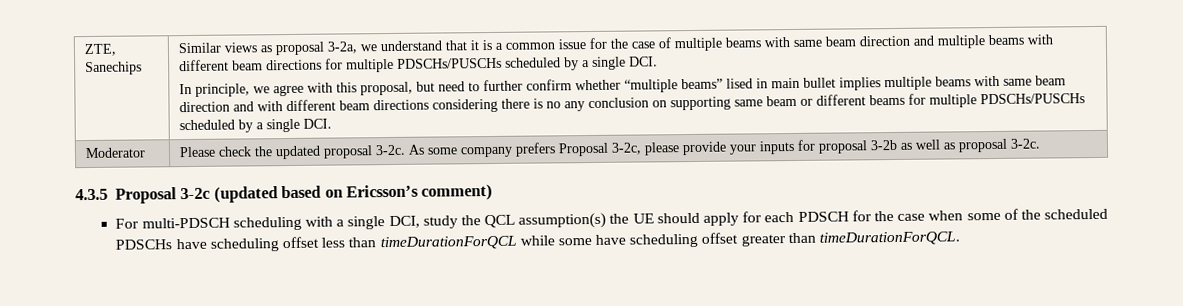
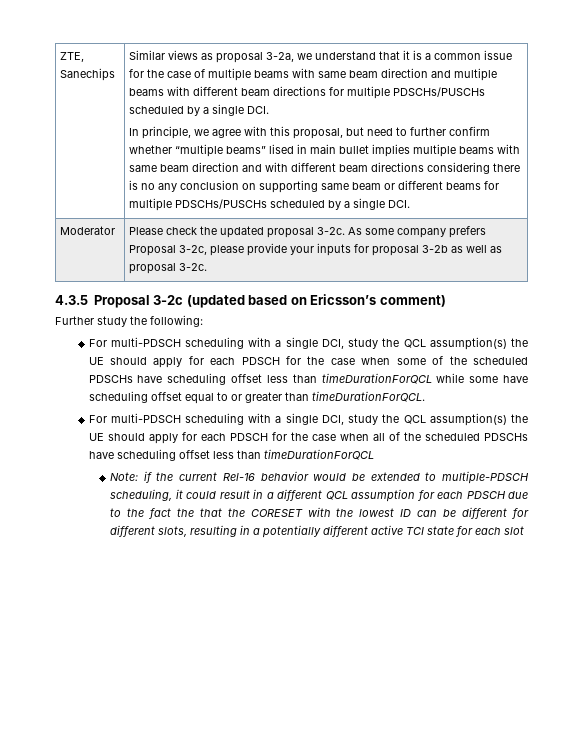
(494, 192) none -> [55,315,203,327] // Further study the following:
(739, 238) none -> [184,392,242,404] equal to or
(961, 238) none -> [88,413,528,426] [88,432,529,444] [88,449,374,461] [110,471,529,484] [110,489,529,502] [110,507,530,519] [110,525,525,538] // For multi-PDSCH scheduling with a single DCI, study the QCL assumption(s) the UE should apply for each PDSCH for the case when all of the scheduled PDSCHs have scheduling offset less than timeDurationForQCL // Note: if the current Rel-16 behavior would be extended to multiple-PDSCH scheduling, it could result in a different QCL assumption for each PDSCH due to the fact the that the CORESET with the lowest ID can be different for different slots, resulting in a potentially different active TCI state for each slot

